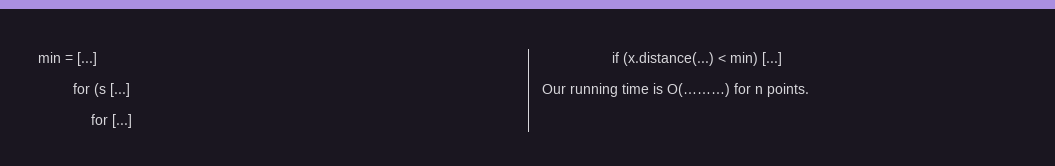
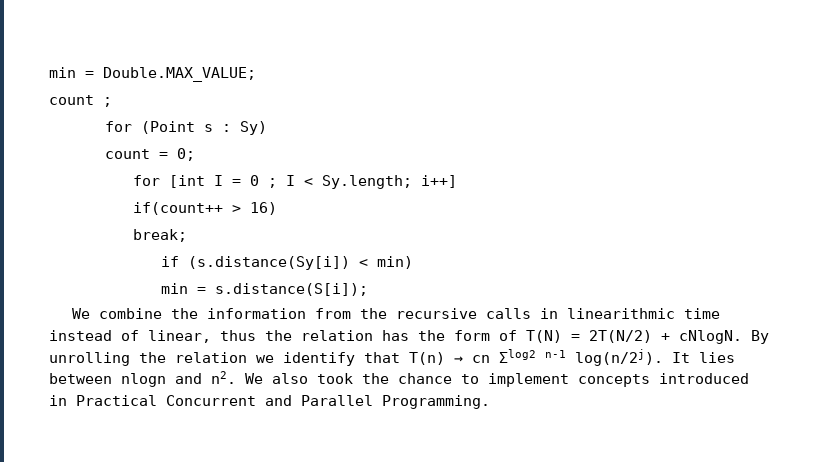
[38,52,97,66] [73,83,131,97] [90,114,132,128] min = [...] // for (s [...] // for [...] -> [49,67,256,82] [49,95,112,107] [105,121,268,135] [105,148,196,161] [133,175,458,189] [133,202,278,215] [133,229,188,242] min = Double.MAX_VALUE; // count ; // for (Point s : Sy) // count = 0; // for [int I = 0 ; I < Sy.length; i++] // if(count++ > 16) // break;
[623,52,715,66] (x.distance(...) -> [188,256,351,270] (s.distance(Sy[i])
[762,52,783,66] [542,83,809,97] [...] // Our running time is O(………) for n points. -> [161,283,369,296] [71,308,720,319] [49,330,769,344] [49,349,735,366] [49,371,749,387] [49,395,490,409] // min = s.distance(S[i]); // We combine the information from the recursive calls in linearithmic time instead of linear, thus the relation has the form of T(N) = 2T(N/2) + cNlogN. By unrolling the relation we identify that T(n) → cn Σlog2 n-1 log(n/2j). It lies between nlogn and n2. We also took the chance to implement concepts introduced in Practical Concurrent and Parallel Programming.

